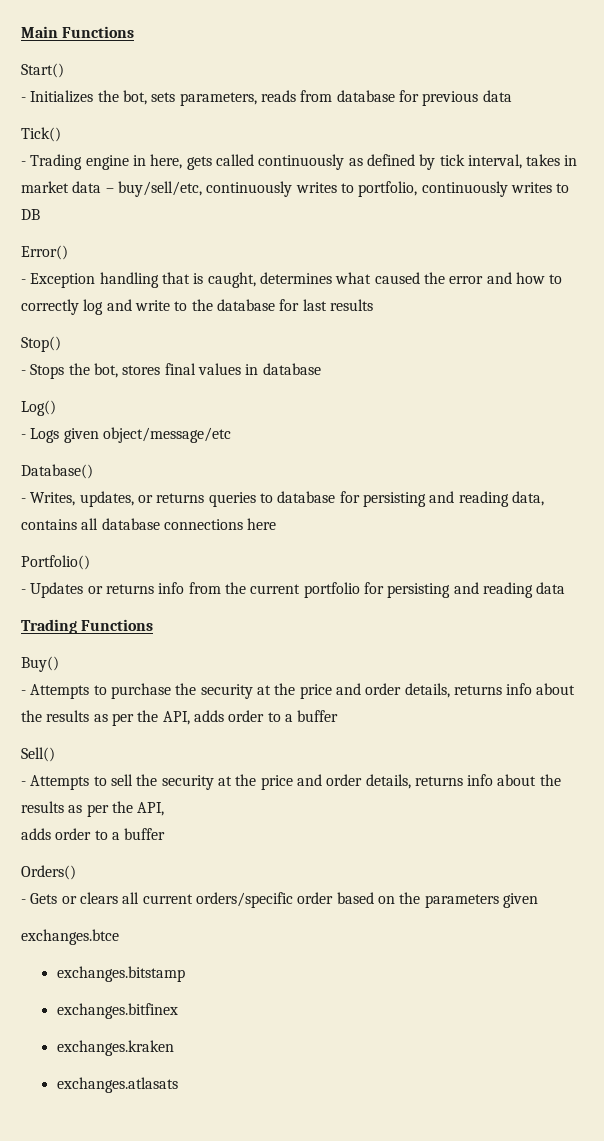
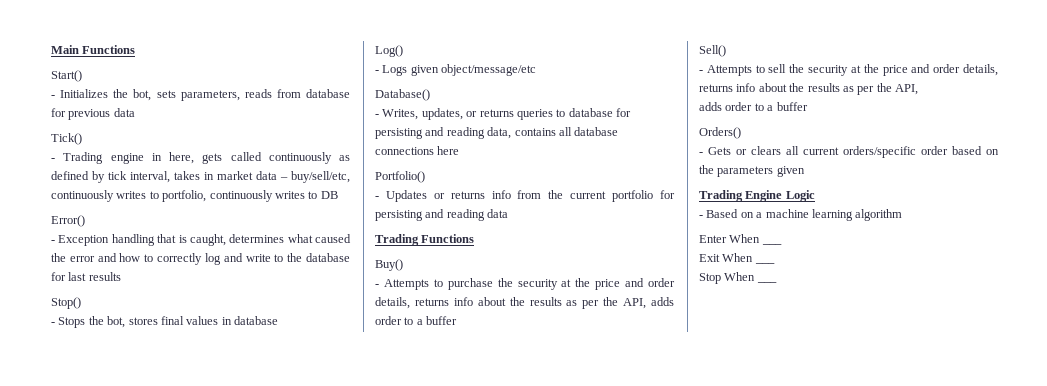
[21,929,119,945] [56,966,185,982] [56,1003,178,1019] [56,1040,174,1056] [56,1077,178,1093] exchanges.btce // exchanges.bitstamp // exchanges.bitfinex // exchanges.kraken // exchanges.atlasats -> [699,190,815,202] [699,209,903,221] [699,234,761,243] [761,243,782,245] [699,253,754,262] [754,262,775,264] [699,272,756,284] [756,281,777,283] Trading Engine Logic // - Based on a machine learning algorithm // Enter When ___ // Exit When ___ // Stop When ___

